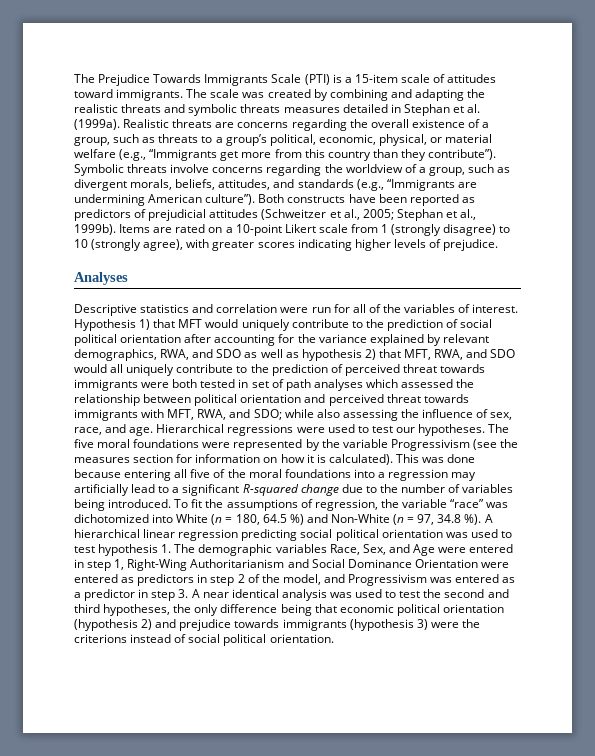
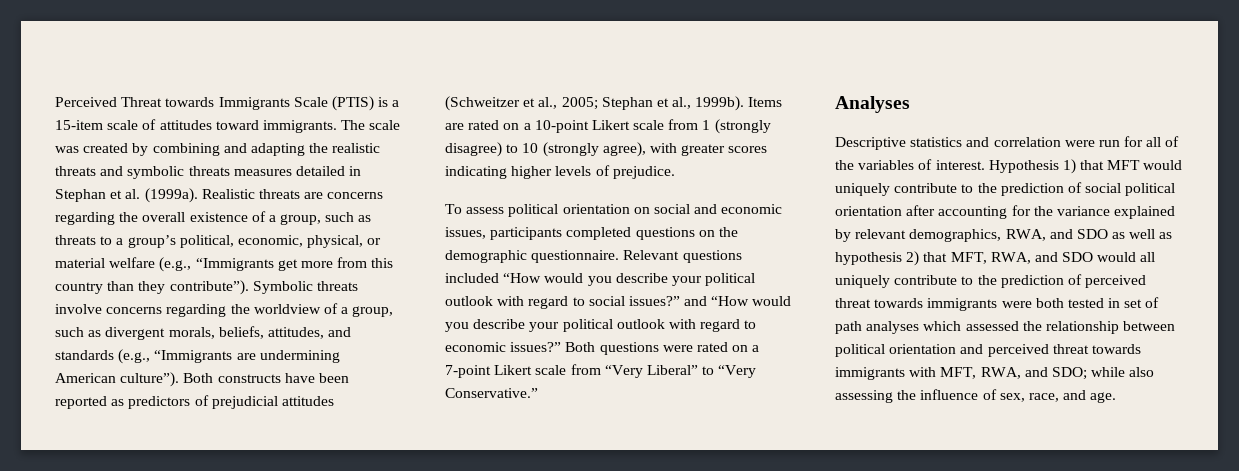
[74,74,202,86] The Prejudice Towards -> [55,97,215,107] Perceived Threat towards
[304,74,330,85] (PTI) -> [331,96,374,111] (PTIS)
(499, 245) none -> [445,204,783,217] [445,227,738,240] [445,250,742,263] [445,273,756,286] [445,296,792,309] [445,319,757,332] [445,342,760,355] [445,364,757,378] [445,388,538,398] // To assess political orientation on social and economic issues, participants completed questions on the demographic questionnaire. Relevant questions included “How would you describe your political outlook with regard to social issues?” and “How would you describe your political outlook with regard to economic issues?” Both questions were rated on a 7-point Likert scale from “Very Liberal” to “Very Conservative.”
[156,424,510,436] [74,439,519,451] [74,454,476,465] [74,469,477,481] [74,484,514,496] [74,499,509,511] [74,514,493,525] [74,529,512,541] [74,544,514,556] [74,559,509,571] [74,574,516,586] [74,589,509,601] [74,604,504,616] [74,619,480,631] [74,634,334,646] Hierarchical regressions were used to test our hypotheses. The five moral foundations were represented by the variable Progressivism (see the measures section for information on how it is calculated). This was done because entering all five of the moral foundations into a regression may artificially lead to a significant R-squared change due to the number of variables being introduced. To fit the assumptions of regression, the variable “race” was dichotomized into White (n = 180, 64.5 %) and Non-White (n = 97, 34.8 %). A hierarchical linear regression predicting social political orientation was used to test hypothesis 1. The demographic variables Race, Sex, and Age were entered in step 1, Right-Wing Authoritarianism and Social Dominance Orientation were entered as predictors in step 2 of the model, and Progressivism was entered as a predictor in step 3. A near identical analysis was used to test the second and third hypotheses, the only difference being that economic political orientation (hypothesis 2) and prejudice towards immigrants (hypothesis 3) were the criterions instead of social political orientation. -> (1117, 397) none

